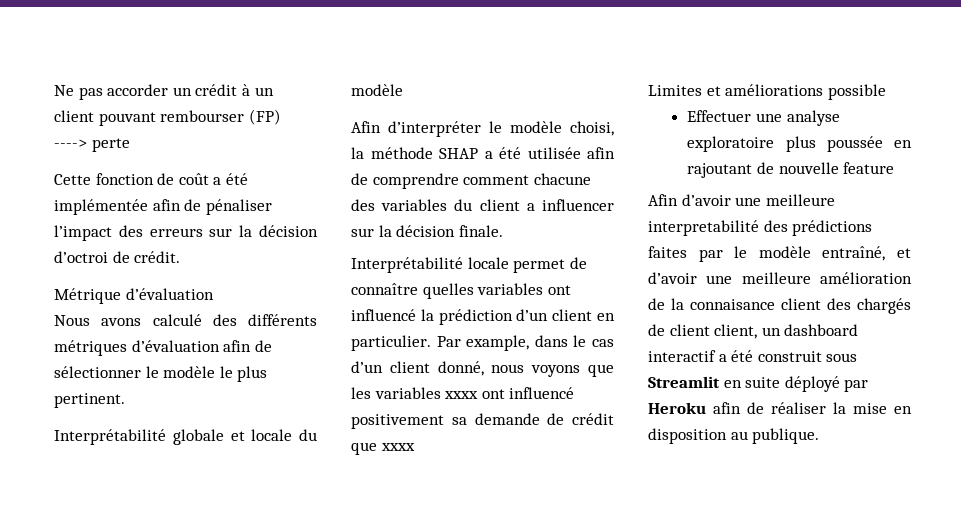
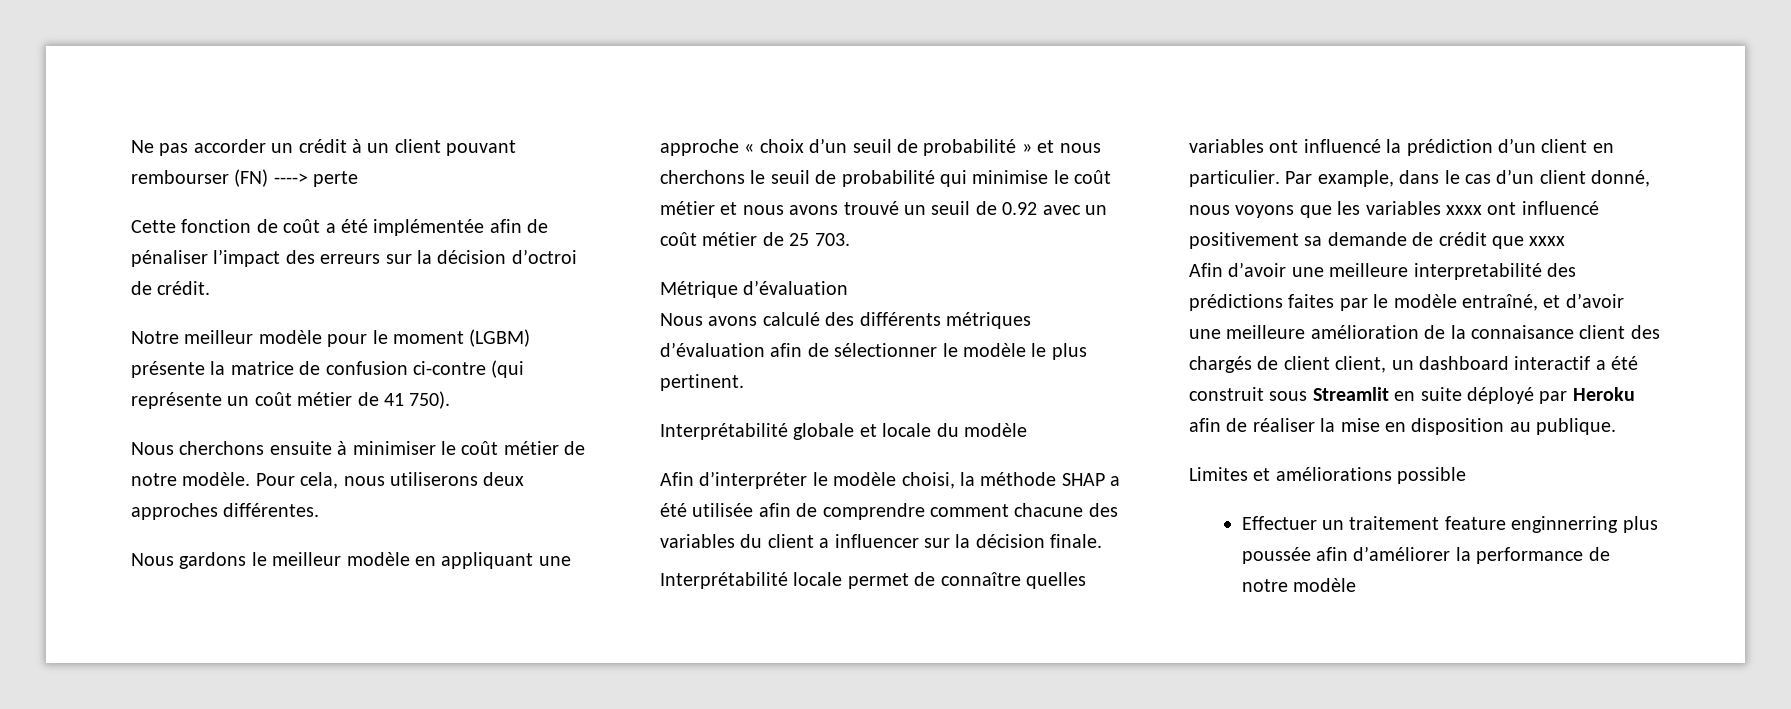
[248,109,281,125] (FP) -> [234,169,269,187] (FN)
(181, 257) none -> [131,329,531,347] [131,360,525,378] [131,391,451,409] [131,441,586,455] [131,472,525,489] [131,503,320,520] [131,552,571,569] [660,138,1101,156] [660,170,1112,187] [660,201,1107,215] [660,232,850,246] // Notre meilleur modèle pour le moment (LGBM) présente la matrice de confusion ci-contre (qui représente un coût métier de 41 750). // Nous cherchons ensuite à minimiser le coût métier de notre modèle. Pour cela, nous utiliserons deux approches différentes. // Nous gardons le meilleur modèle en appliquant une approche « choix d’un seuil de probabilité » et nous cherchons le seuil de probabilité qui minimise le coût métier et nous avons trouvé un seuil de 0.92 avec un coût métier de 25 703.
[648,84,886,100] [687,110,840,126] [687,136,912,152] [687,162,895,178] // Limites et améliorations possible // Effectuer une analyse exploratoire plus poussée en rajoutant de nouvelle feature -> (1566, 241) none
(820, 436) none -> [1189,467,1467,484] [1241,516,1658,533] [1241,546,1610,564] [1241,578,1356,592] // Limites et améliorations possible // Effectuer un traitement feature enginnerring plus poussée afin d’améliorer la performance de notre modèle

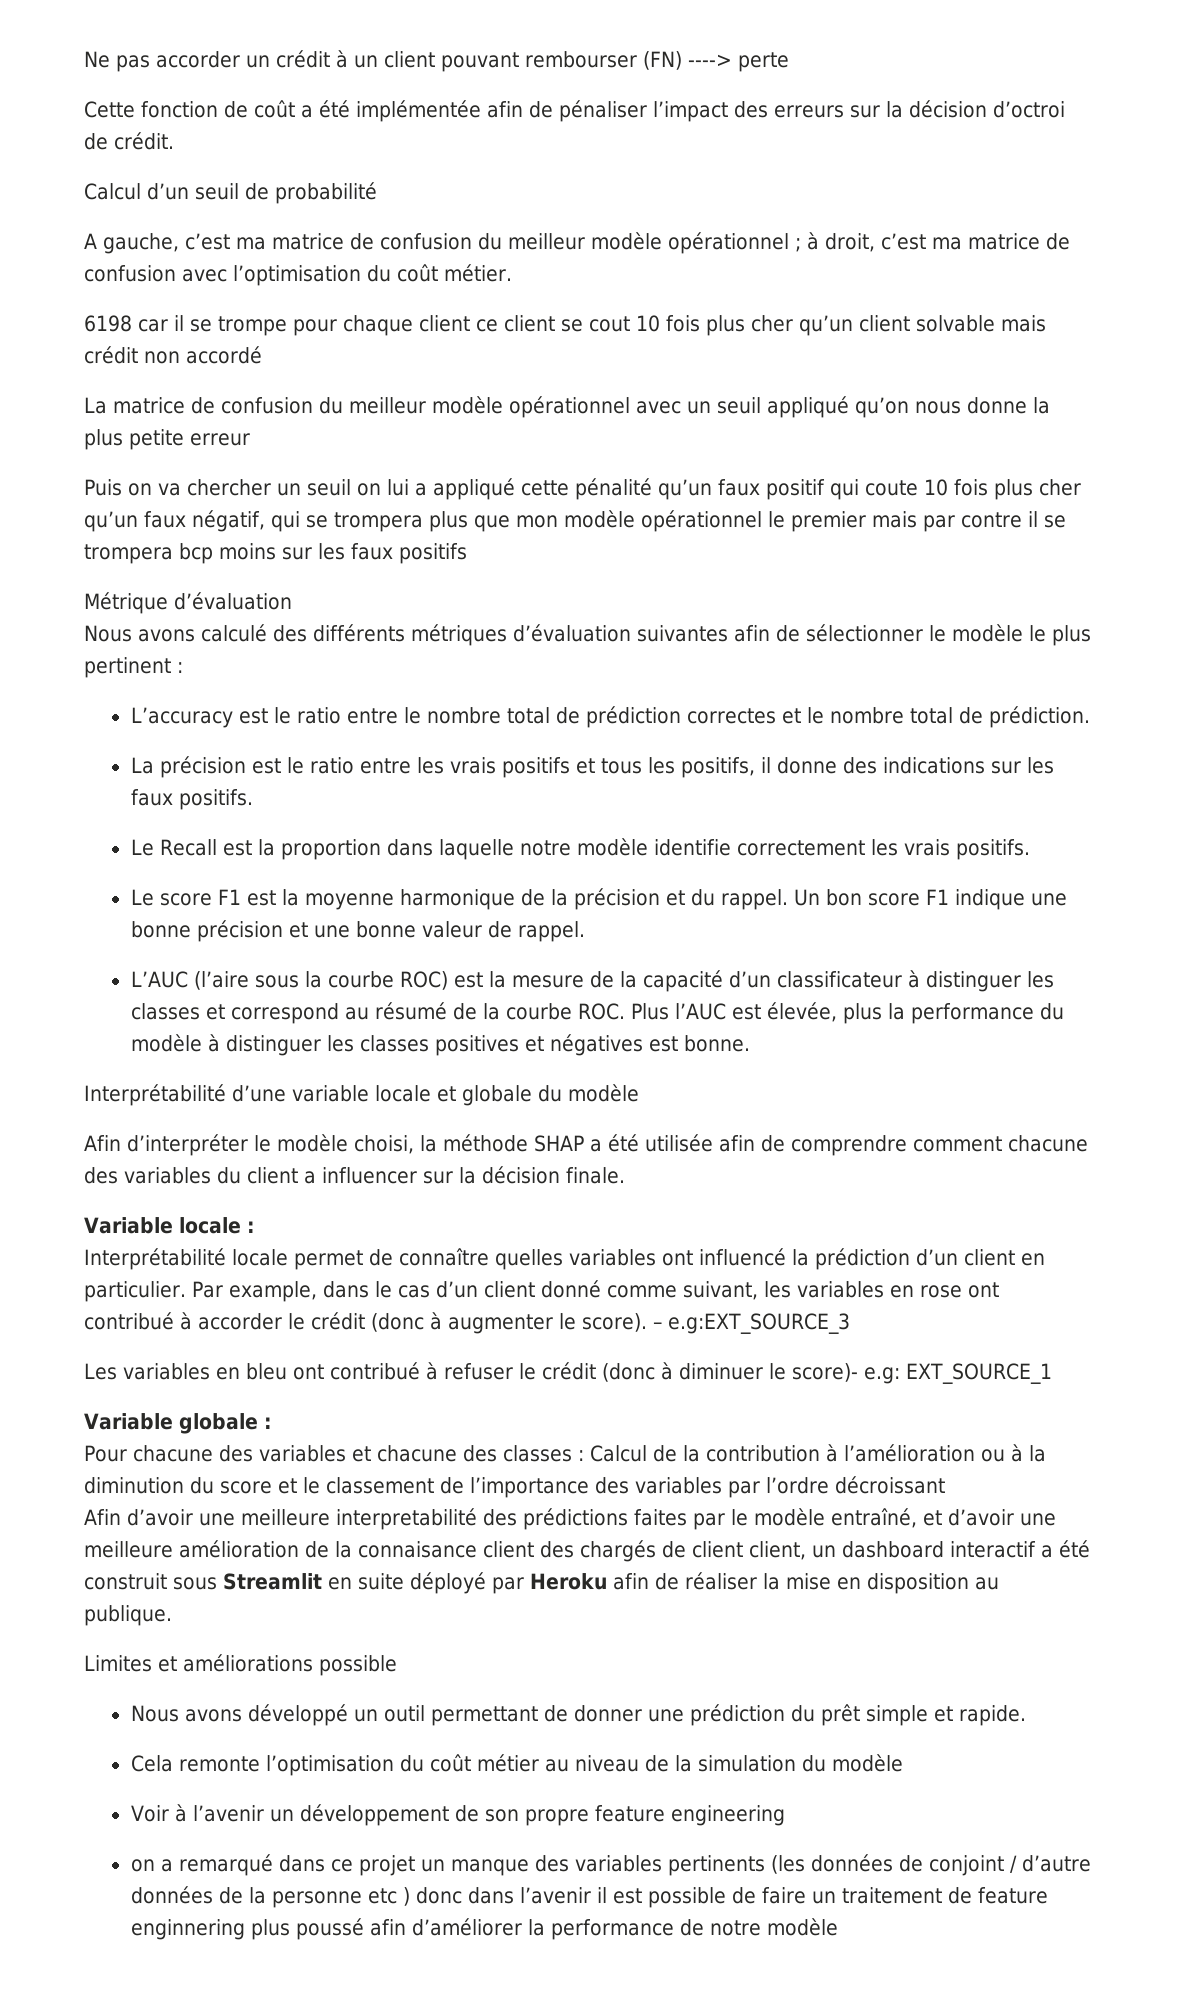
[131,329,531,347] [131,360,525,378] [131,391,451,409] [131,441,586,455] [131,472,525,489] [131,503,320,520] [131,552,571,569] [660,138,1101,156] [660,170,1112,187] [660,201,1107,215] [660,232,850,246] Notre meilleur modèle pour le moment (LGBM) présente la matrice de confusion ci-contre (qui représente un coût métier de 41 750). // Nous cherchons ensuite à minimiser le coût métier de notre modèle. Pour cela, nous utiliserons deux approches différentes. // Nous gardons le meilleur modèle en appliquant une approche « choix d’un seuil de probabilité » et nous cherchons le seuil de probabilité qui minimise le coût métier et nous avons trouvé un seuil de 0.92 avec un coût métier de 25 703. -> [84,182,377,204] [84,232,1070,254] [84,264,512,286] [84,315,1046,336] [84,346,262,364] [84,396,1050,418] [84,429,250,450] [84,478,1081,500] [84,510,1066,532] [84,543,467,564] Calcul d’un seuil de probabilité // A gauche, c’est ma matrice de confusion du meilleur modèle opérationnel ; à droit, c’est ma matrice de confusion avec l’optimisation du coût métier. // 6198 car il se trompe pour chaque client ce client se cout 10 fois plus cher qu’un client solvable mais crédit non accordé // La matrice de confusion du meilleur modèle opérationnel avec un seuil appliqué qu’on nous donne la plus petite erreur // Puis on va chercher un seuil on lui a appliqué cette pénalité qu’un faux positif qui coute 10 fois plus cher qu’un faux négatif, qui se trompera plus que mon modèle opérationnel le premier mais par contre il se trompera bcp moins sur les faux positifs
(765, 349) none -> [637,625,728,642] suivantes
[660,374,744,391] [660,423,932,440] pertinent. // Interprétabilité globale et locale -> [84,657,183,678] [130,706,1090,728] [130,756,1054,778] [130,789,253,810] [130,838,1030,860] [130,888,1067,910] [130,920,585,942] [130,970,1054,992] [130,1002,1064,1024] [130,1034,750,1056] [84,1084,532,1106] pertinent : // L’accuracy est le ratio entre le nombre total de prédiction correctes et le nombre total de prédiction. // La précision est le ratio entre les vrais positifs et tous les positifs, il donne des indications sur les faux positifs. // Le Recall est la proportion dans laquelle notre modèle identifie correctement les vrais positifs. // Le score F1 est la moyenne harmonique de la précision et du rappel. Un bon score F1 indique une bonne précision et une bonne valeur de rappel. // L’AUC (l’aire sous la courbe ROC) est la mesure de la capacité d’un classificateur à distinguer les classes et correspond au résumé de la courbe ROC. Plus l’AUC est élevée, plus la performance du modèle à distinguer les classes positives et négatives est bonne. // Interprétabilité d’une variable locale et globale
(1103, 541) none -> [84,1217,255,1234] // Variable locale :
[1591,170,1651,187] [1189,201,1599,218] [1189,232,1566,249] donné, nous voyons que les variables xxxx ont influencé positivement sa demande de crédit que xxxx -> [540,1280,999,1300] [84,1312,850,1334] [84,1362,1052,1384] [84,1413,272,1434] [84,1444,1046,1462] [84,1476,945,1498] donné comme suivant, les variables en rose ont contribué à accorder le crédit (donc à augmenter le score). – e.g:EXT_SOURCE_3 // Les variables en bleu ont contribué à refuser le crédit (donc à diminuer le score)- e.g: EXT_SOURCE_1 // Variable globale : // Pour chacune des variables et chacune des classes : Calcul de la contribution à l’amélioration ou à la diminution du score et le classement de l’importance des variables par l’ordre décroissant
[1241,516,1658,533] [1241,547,1311,564] Effectuer un traitement feature enginnerring plus poussée -> [130,1704,1026,1726] [130,1754,903,1776] [130,1804,785,1826] [130,1854,1091,1876] [130,1886,1048,1908] [130,1918,364,1940] Nous avons développé un outil permettant de donner une prédiction du prêt simple et rapide. // Cela remonte l’optimisation du coût métier au niveau de la simulation du modèle // Voir à l’avenir un développement de son propre feature engineering // on a remarqué dans ce projet un manque des variables pertinents (les données de conjoint / d’autre données de la personne etc ) donc dans l’avenir il est possible de faire un traitement de feature enginnering plus poussé

